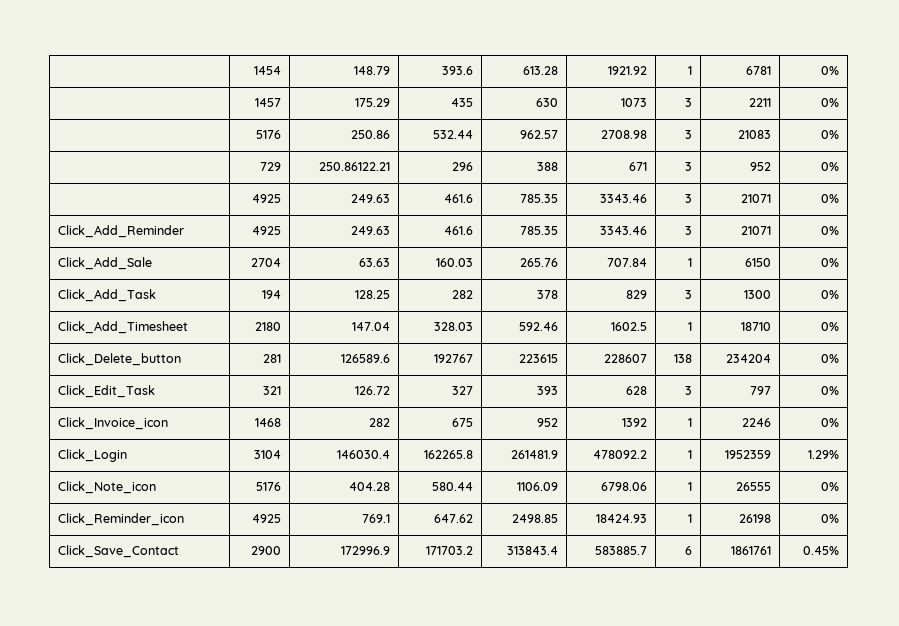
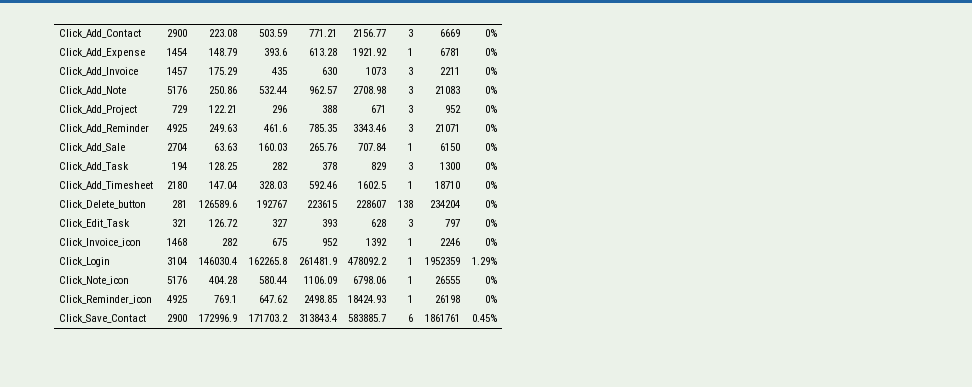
(253, 70) none -> [59,29,142,38] [166,29,187,37] [208,29,237,37] [258,29,287,37] [308,29,337,37] [352,29,386,37] [407,29,413,37] [439,29,460,37] [484,29,497,37] [59,48,146,58] Click_Add_Contact | 2900 | 223.08 | 503.59 | 771.21 | 2156.77 | 3 | 6669 | 0% // Click_Add_Expense
(839, 70) none -> [59,67,139,76] Click_Add_Invoice
(839, 102) none -> [59,86,127,95] Click_Add_Note
(839, 134) none -> [59,105,138,115] Click_Add_Project
[318,162,390,171] 250.86122.21 -> [208,105,237,113] 122.21
[251,194,281,203] [350,194,390,203] [443,194,473,203] [519,194,558,203] [599,194,647,203] [684,194,692,203] [740,194,771,203] [820,194,839,203] // | 4925 | 249.63 | 461.6 | 785.35 | 3343.46 | 3 | 21071 | 0% -> (497, 109) none

